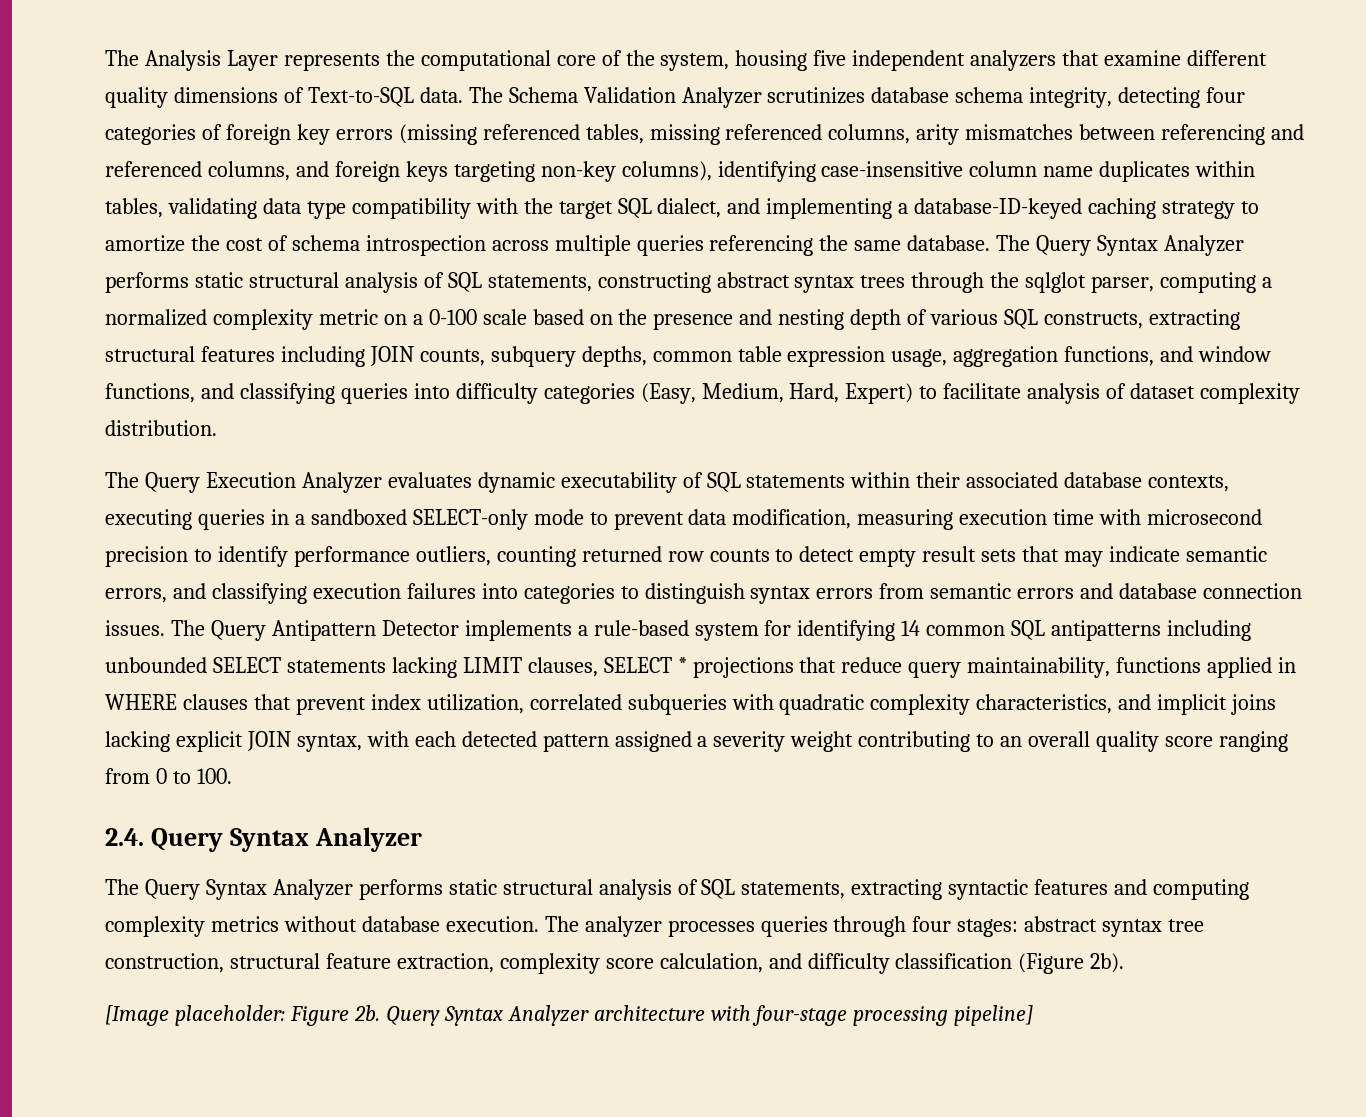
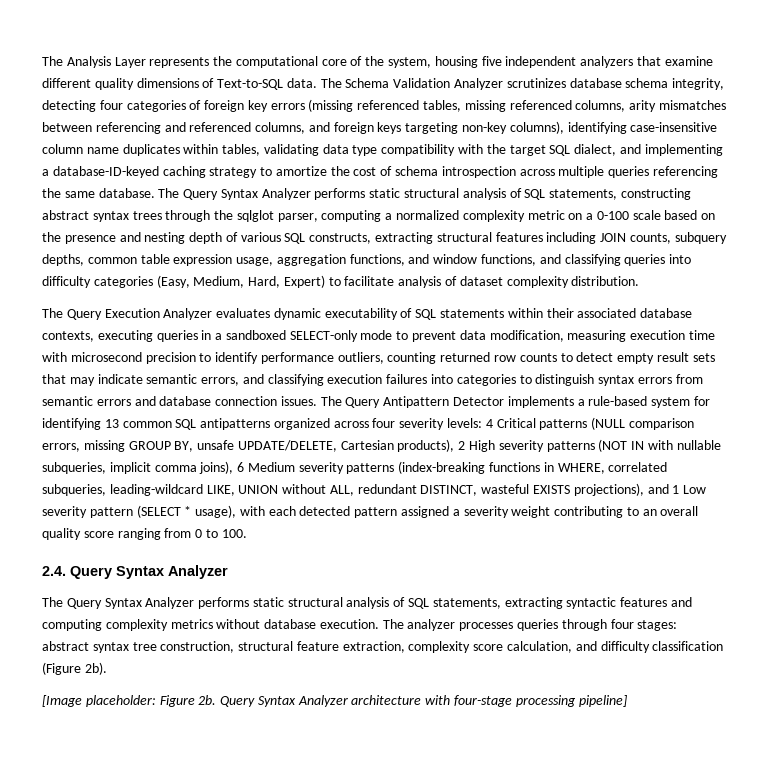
[901,620,921,636] 14 -> [104,419,119,428] 13
[1167,620,1252,641] [105,657,1297,678] [105,694,1277,715] [105,731,362,752] including unbounded SELECT statements lacking LIMIT clauses, SELECT * projections that reduce query maintainability, functions applied in WHERE clauses that prevent index utilization, correlated subqueries with quadratic complexity characteristics, and implicit joins lacking explicit JOIN syntax, -> [273,417,694,430] [42,439,721,452] [42,461,668,474] [42,483,707,496] [42,505,237,518] organized across four severity levels: 4 Critical patterns (NULL comparison errors, missing GROUP BY, unsafe UPDATE/DELETE, Cartesian products), 2 High severity patterns (NOT IN with nullable subqueries, implicit comma joins), 6 Medium severity patterns (index-breaking functions in WHERE, correlated subqueries, leading-wildcard LIKE, UNION without ALL, redundant DISTINCT, wasteful EXISTS projections), and 1 Low severity pattern (SELECT * usage),

